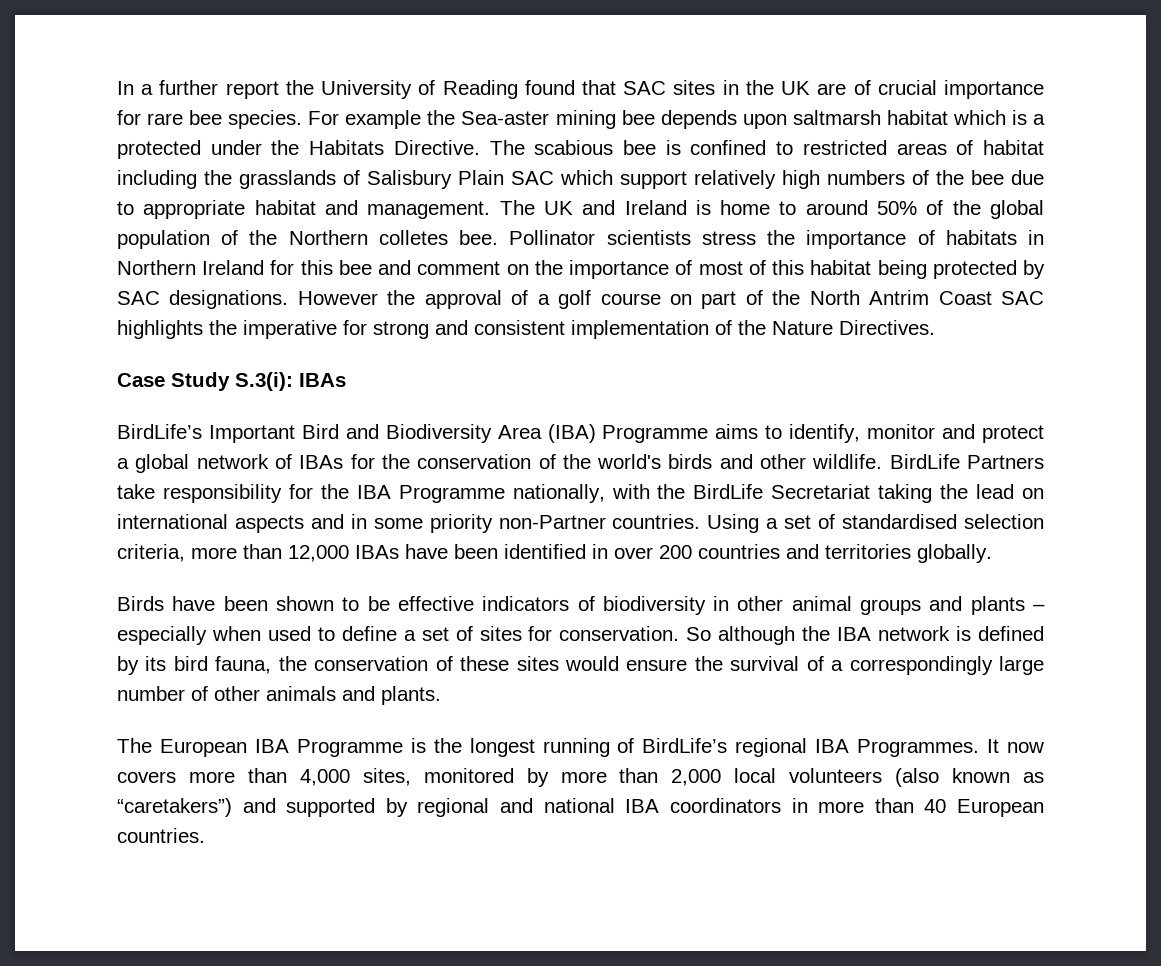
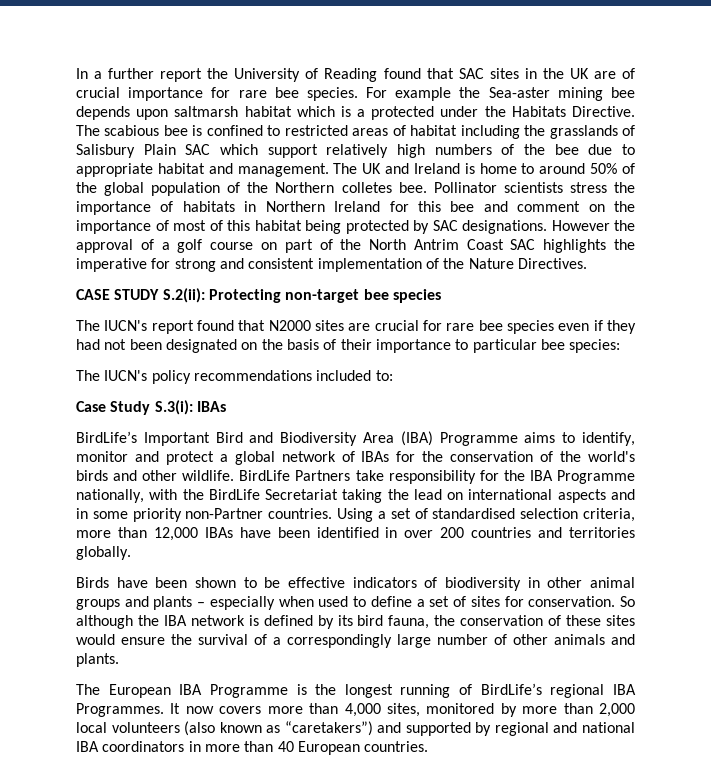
(935, 327) none -> [76,288,441,303] [76,320,636,334] [76,339,621,353] [76,370,393,384] // CASE STUDY S.2(ii): Protecting non-target bee species // The IUCN's report found that N2000 sites are crucial for rare bee species even if they had not been designated on the basis of their importance to particular bee species: // The IUCN's policy recommendations included to:

